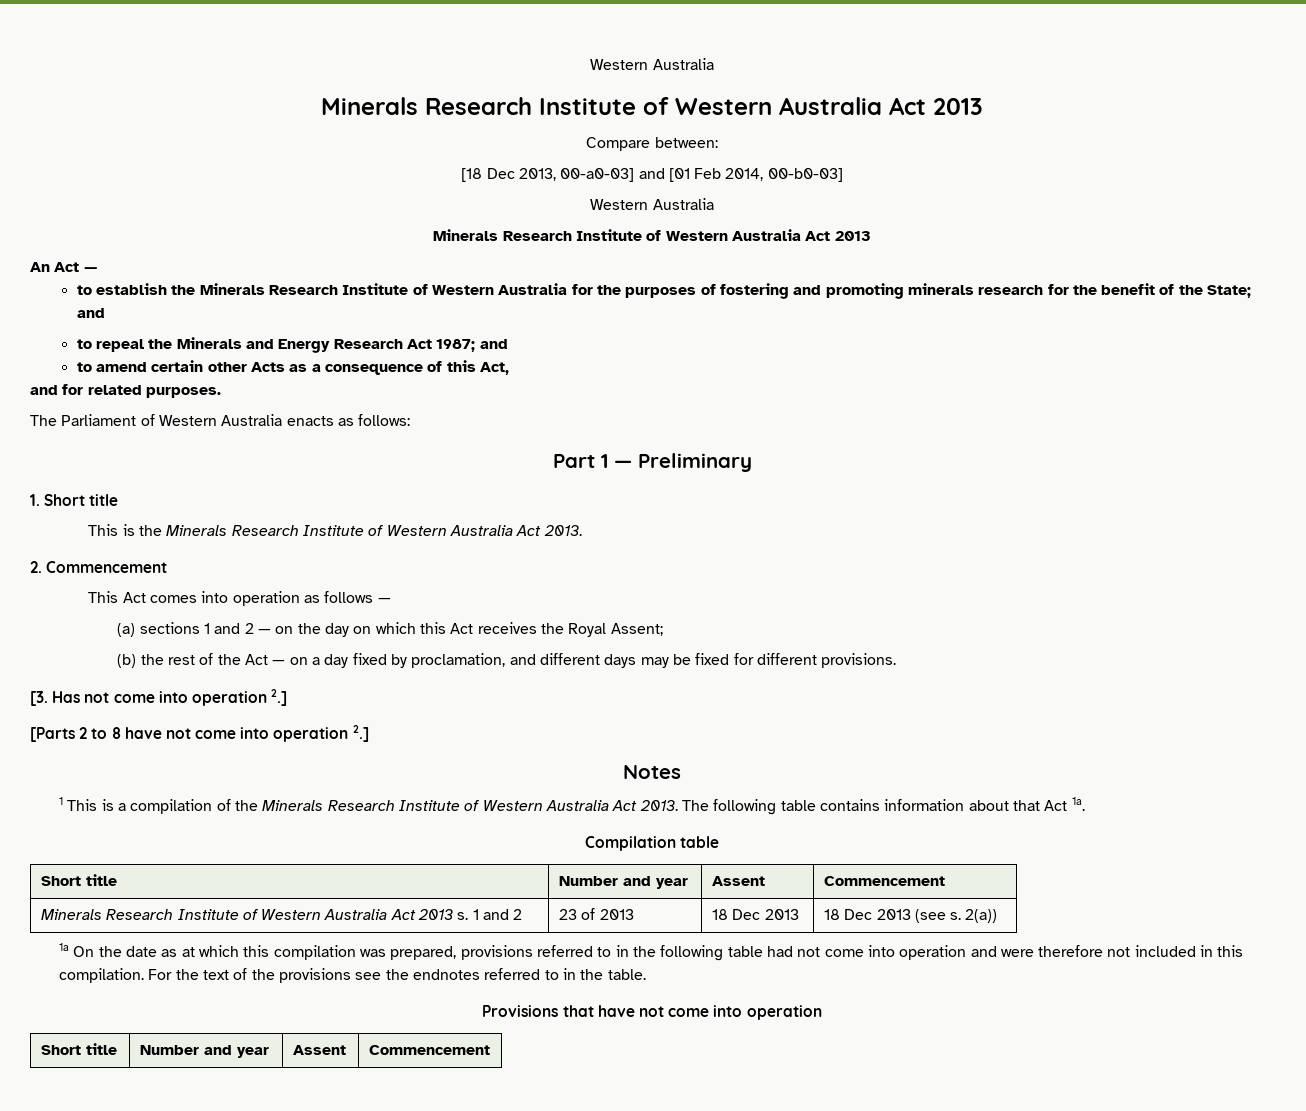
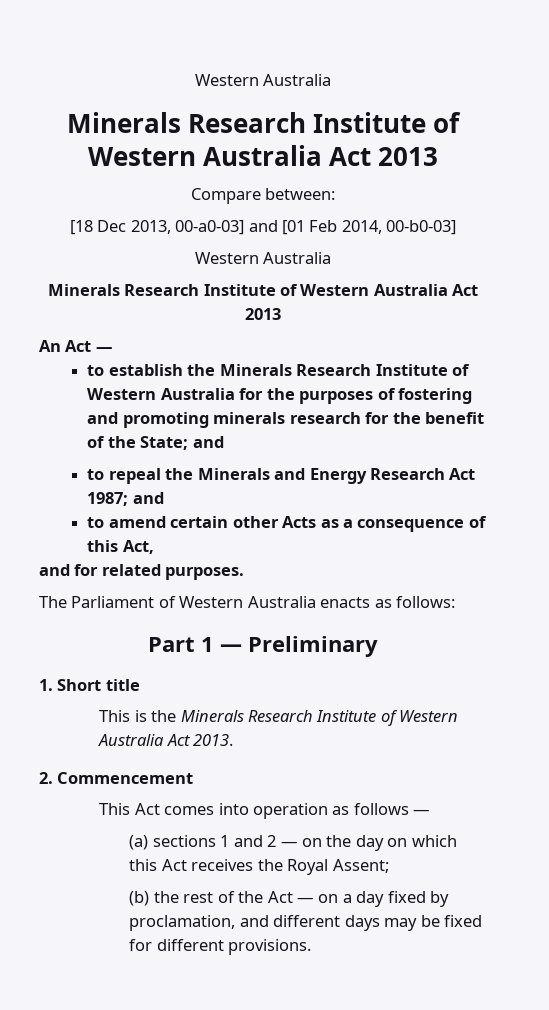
[30,689,288,706] [30,725,369,742] [623,765,681,779] [59,797,1085,815] [584,836,720,851] [40,874,117,886] [558,876,688,889] [711,876,765,886] [823,876,945,886] [40,909,523,920] [558,908,634,920] [711,909,799,920] [823,909,998,923] [59,943,1244,961] [59,968,646,983] [482,1005,822,1020] [40,1043,117,1055] [139,1045,269,1058] [292,1045,346,1055] [368,1045,490,1055] // [3. Has not come into operation 2.] // [Parts 2 to 8 have not come into operation 2.] // Notes // 1 This is a compilation of the Minerals Research Institute of Western Australia Act 2013. The following table contains information about that Act 1a. // Compilation table // Short title | Number and year | Assent | Commencement // Minerals Research Institute of Western Australia Act 2013 s. 1 and 2 | 23 of 2013 | 18 Dec 2013 | 18 Dec 2013 (see s. 2(a)) // 1a On the date as at which this compilation was prepared, provisions referred to in the following table had not come into operation and were therefore not included in this compilation. For the text of the provisions see the endnotes referred to in the table. // Provisions that have not come into operation // Short title | Number and year | Assent | Commencement -> (312, 947) none

